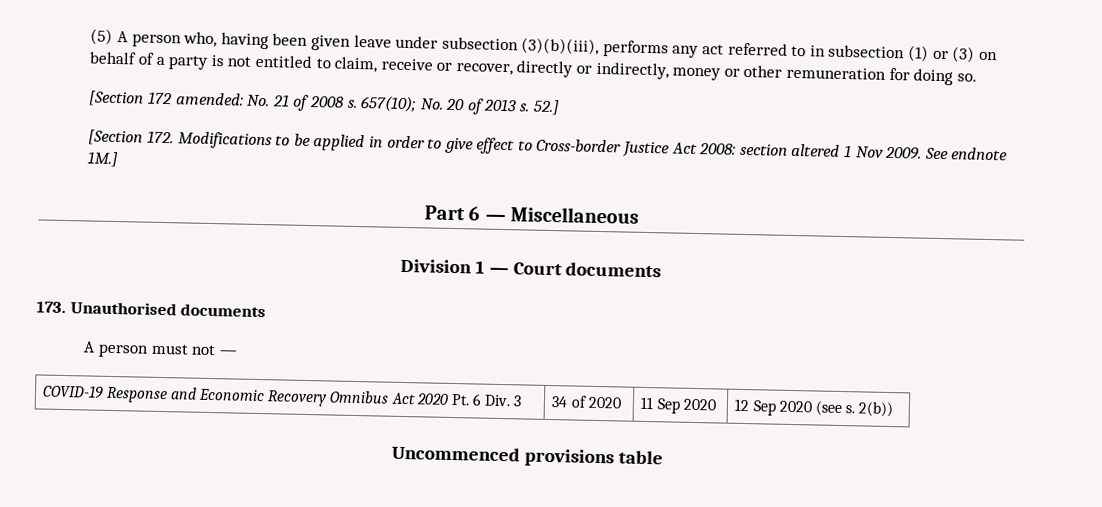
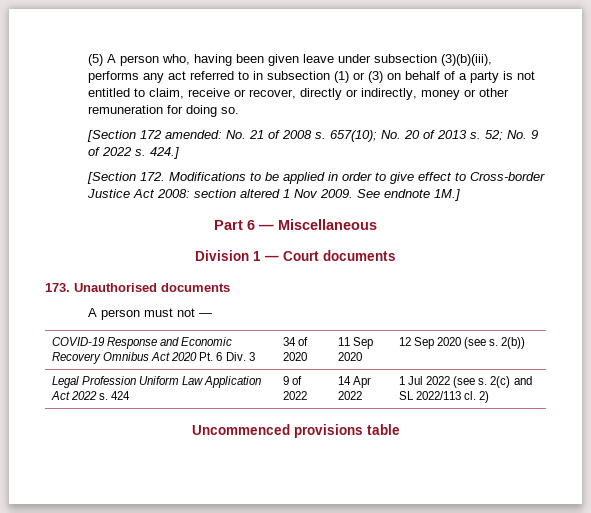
[532,99,560,116] 52.] -> [484,130,538,141] [87,147,179,159] 52; No. 9 of 2022 s. 424.]
(895, 409) none -> [51,376,262,388] [50,391,131,400] [282,376,303,385] [282,391,307,400] [337,376,372,388] [337,391,362,400] [398,376,532,388] [398,391,490,403] // Legal Profession Uniform Law Application Act 2022 s. 424 | 9 of 2022 | 14 Apr 2022 | 1 Jul 2022 (see s. 2(c) and SL 2022/113 cl. 2)

